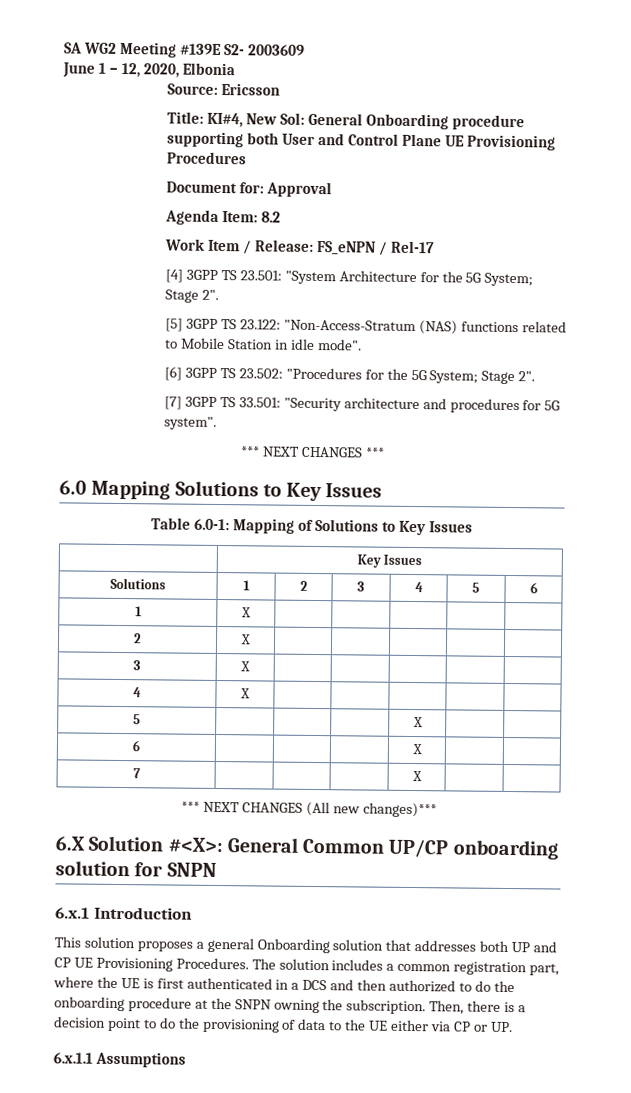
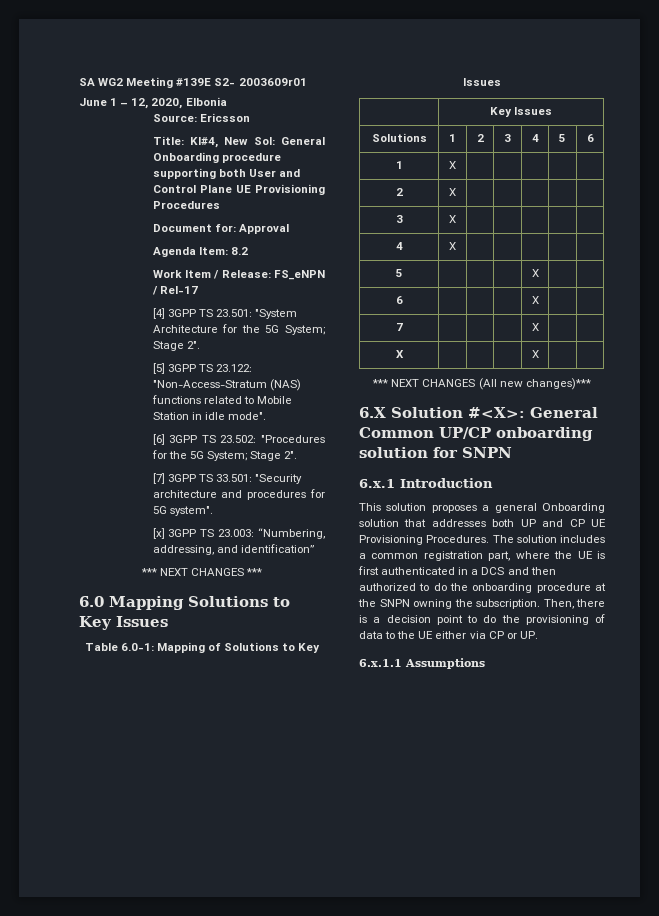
[247,44,305,56] 2003609 -> [238,78,307,86] 2003609r01
(218, 423) none -> [152,528,325,539] [152,544,314,555] // [x] 3GPP TS 23.003: “Numbering, addressing, and identification”
(422, 776) none -> [395,350,404,358] [531,350,539,358] // X | | | | X | |

